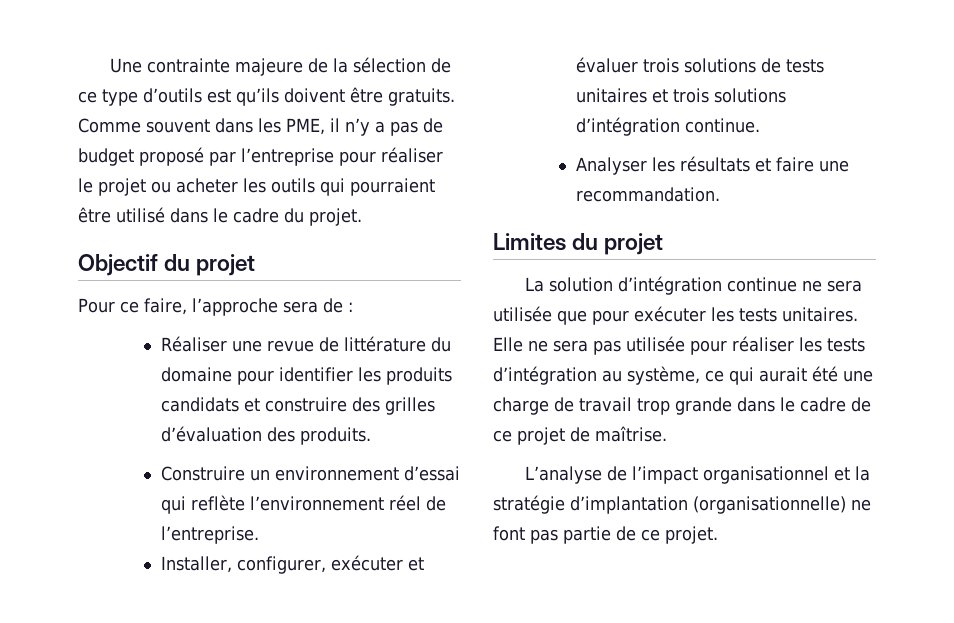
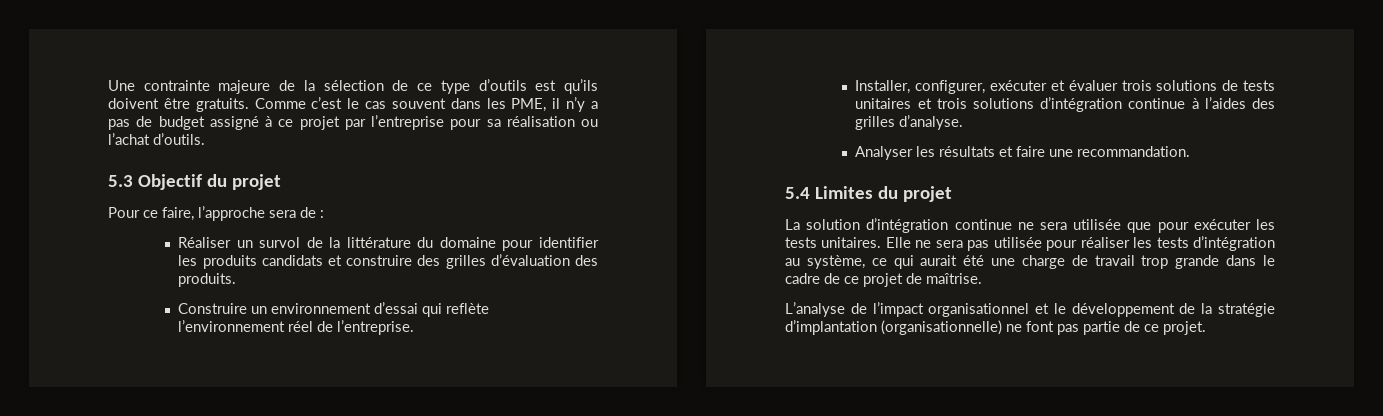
(141, 125) none -> [311,97,387,109] c’est le cas
[139,147,443,166] [78,178,435,196] [78,207,362,226] proposé par l’entreprise pour réaliser le projet ou acheter les outils qui pourraient être utilisé dans le cadre du projet. // -> [209,115,598,130] [108,133,205,145] [108,175,133,187] assigné à ce projet par l’entreprise pour sa réalisation ou l’achat d’outils. // 5.3
[231,337,339,352] une revue de -> [236,237,341,248] un survol de la
[684,118,760,133] continue. -> [1128,97,1275,109] [855,115,964,130] continue à l’aides des grilles d’analyse.
(720, 194) none -> [785,187,810,199] 5.4
(851, 474) none -> [1053,303,1196,317] le développement de

